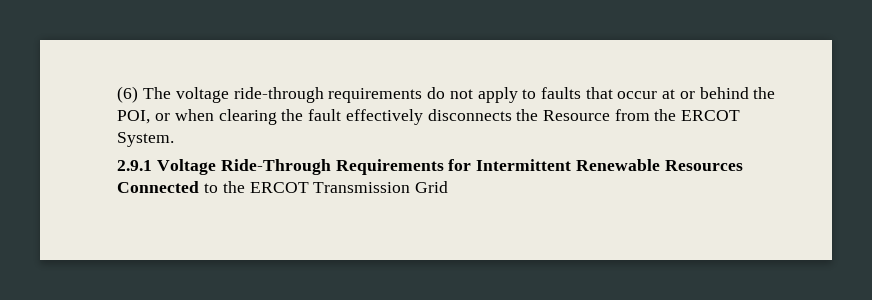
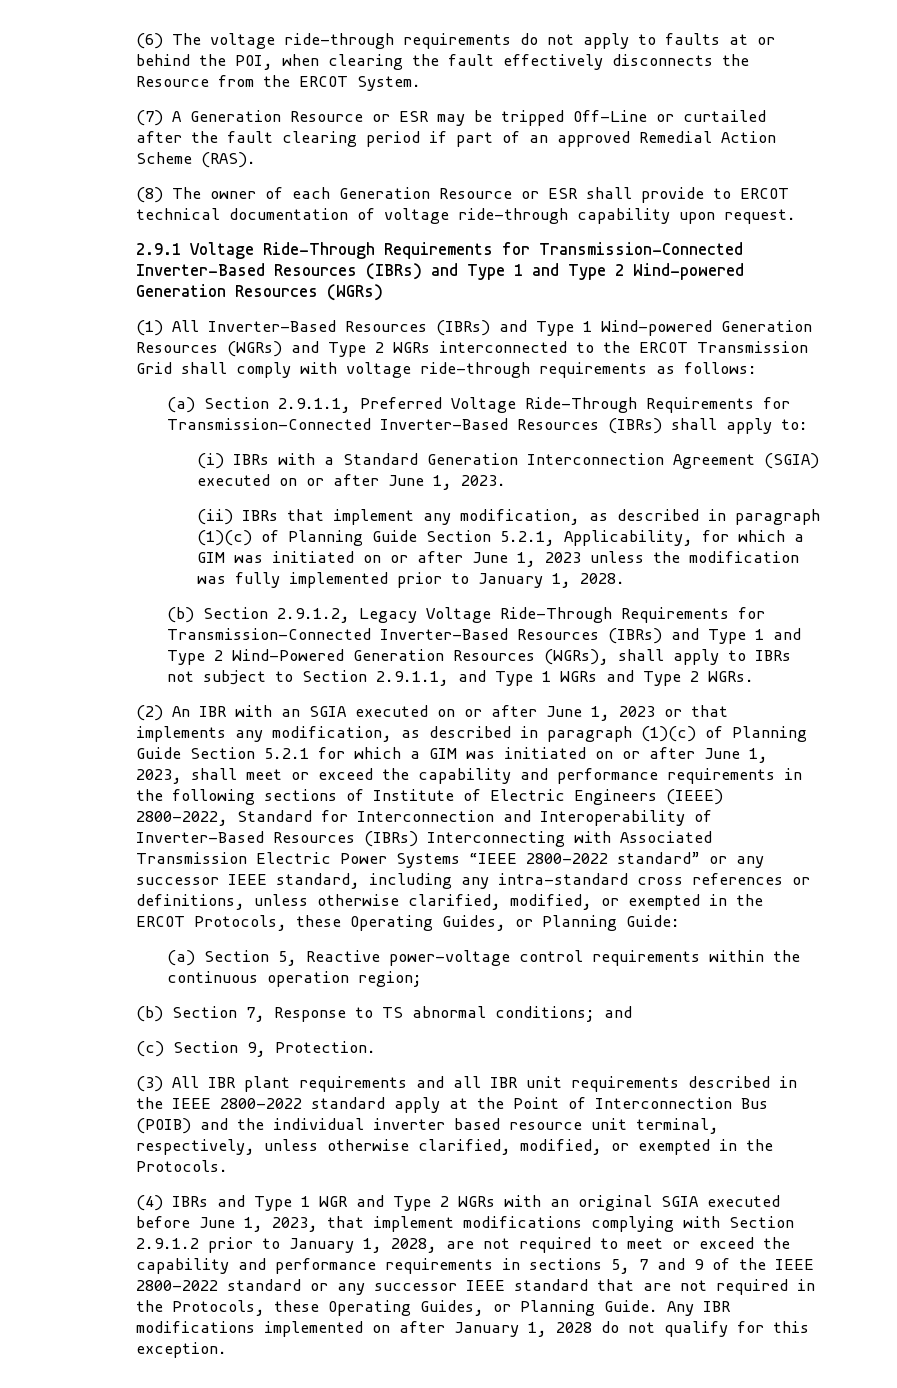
[585,87,658,99] that occur -> (721, 39) none
[155,113,171,121] or -> (274, 62) none
(175, 139) none -> [136,110,767,126] [136,131,777,147] [136,152,257,168] [136,187,790,203] [136,208,797,224] // (7) A Generation Resource or ESR may be tripped Off-Line or curtailed after the fault clearing period if part of an approved Remedial Action Scheme (RAS). // (8) The owner of each Generation Resource or ESR shall provide to ERCOT technical documentation of voltage ride-through capability upon request.
[476,159,743,171] [117,181,200,193] Intermittent Renewable Resources Connected -> [539,242,744,255] [136,263,745,280] [136,284,384,301] [136,320,813,336] [136,341,568,357] Transmission-Connected Inverter-Based Resources (IBRs) and Type 1 and Type 2 Wind-powered Generation Resources (WGRs) // (1) All Inverter-Based Resources (IBRs) and Type 1 Wind-powered Generation Resources (WGRs) and Type 2 WGRs interconnected
(449, 187) none -> [181,362,758,378] [166,397,790,413] [166,418,808,434] [196,453,819,469] [196,474,506,490] [196,509,820,525] [196,530,804,546] [196,551,799,567] [196,572,625,588] [166,607,765,623] [166,628,801,644] [166,649,791,665] [166,670,754,686] [136,705,729,721] [136,726,808,742] [136,747,769,763] [136,768,803,784] [136,789,724,805] [136,810,713,826] [136,831,713,847] [136,852,765,868] [136,873,811,889] [136,894,764,910] [136,915,681,931] [166,950,800,966] [166,971,422,987] [136,1006,633,1022] [136,1041,377,1057] [136,1076,798,1092] [136,1097,769,1113] [136,1118,720,1134] [136,1139,774,1155] [136,1160,229,1172] [136,1195,781,1211] [136,1216,795,1232] [136,1237,791,1253] [136,1258,815,1274] [136,1279,816,1295] [136,1300,732,1316] [136,1321,810,1337] [136,1342,228,1358] shall comply with voltage ride-through requirements as follows: // (a) Section 2.9.1.1, Preferred Voltage Ride-Through Requirements for Transmission-Connected Inverter-Based Resources (IBRs) shall apply to: // (i) IBRs with a Standard Generation Interconnection Agreement (SGIA) executed on or after June 1, 2023. // (ii) IBRs that implement any modification, as described in paragraph (1)(c) of Planning Guide Section 5.2.1, Applicability, for which a GIM was initiated on or after June 1, 2023 unless the modification was fully implemented prior to January 1, 2028. // (b) Section 2.9.1.2, Legacy Voltage Ride-Through Requirements for Transmission-Connected Inverter-Based Resources (IBRs) and Type 1 and Type 2 Wind-Powered Generation Resources (WGRs), shall apply to IBRs not subject to Section 2.9.1.1, and Type 1 WGRs and Type 2 WGRs. // (2) An IBR with an SGIA executed on or after June 1, 2023 or that implements any modification, as described in paragraph (1)(c) of Planning Guide Section 5.2.1 for which a GIM was initiated on or after June 1, 2023, shall meet or exceed the capability and performance requirements in the following sections of Institute of Electric Engineers (IEEE) 2800-2022, Standard for Interconnection and Interoperability of Inverter-Based Resources (IBRs) Interconnecting with Associated Transmission Electric Power Systems “IEEE 2800-2022 standard” or any successor IEEE standard, including any intra-standard cross references or definitions, unless otherwise clarified, modified, or exempted in the ERCOT Protocols, these Operating Guides, or Planning Guide: // (a) Section 5, Reactive power-voltage control requirements within the continuous operation region; // (b) Section 7, Response to TS abnormal conditions; and // (c) Section 9, Protection. // (3) All IBR plant requirements and all IBR unit requirements described in the IEEE 2800-2022 standard apply at the Point of Interconnection Bus (POIB) and the individual inverter based resource unit terminal, respectively, unless otherwise clarified, modified, or exempted in the Protocols. // (4) IBRs and Type 1 WGR and Type 2 WGRs with an original SGIA executed before June 1, 2023, that implement modifications complying with Section 2.9.1.2 prior to January 1, 2028, are not required to meet or exceed the capability and performance requirements in sections 5, 7 and 9 of the IEEE 2800-2022 standard or any successor IEEE standard that are not required in the Protocols, these Operating Guides, or Planning Guide. Any IBR modifications implemented on after January 1, 2028 do not qualify for this exception.

